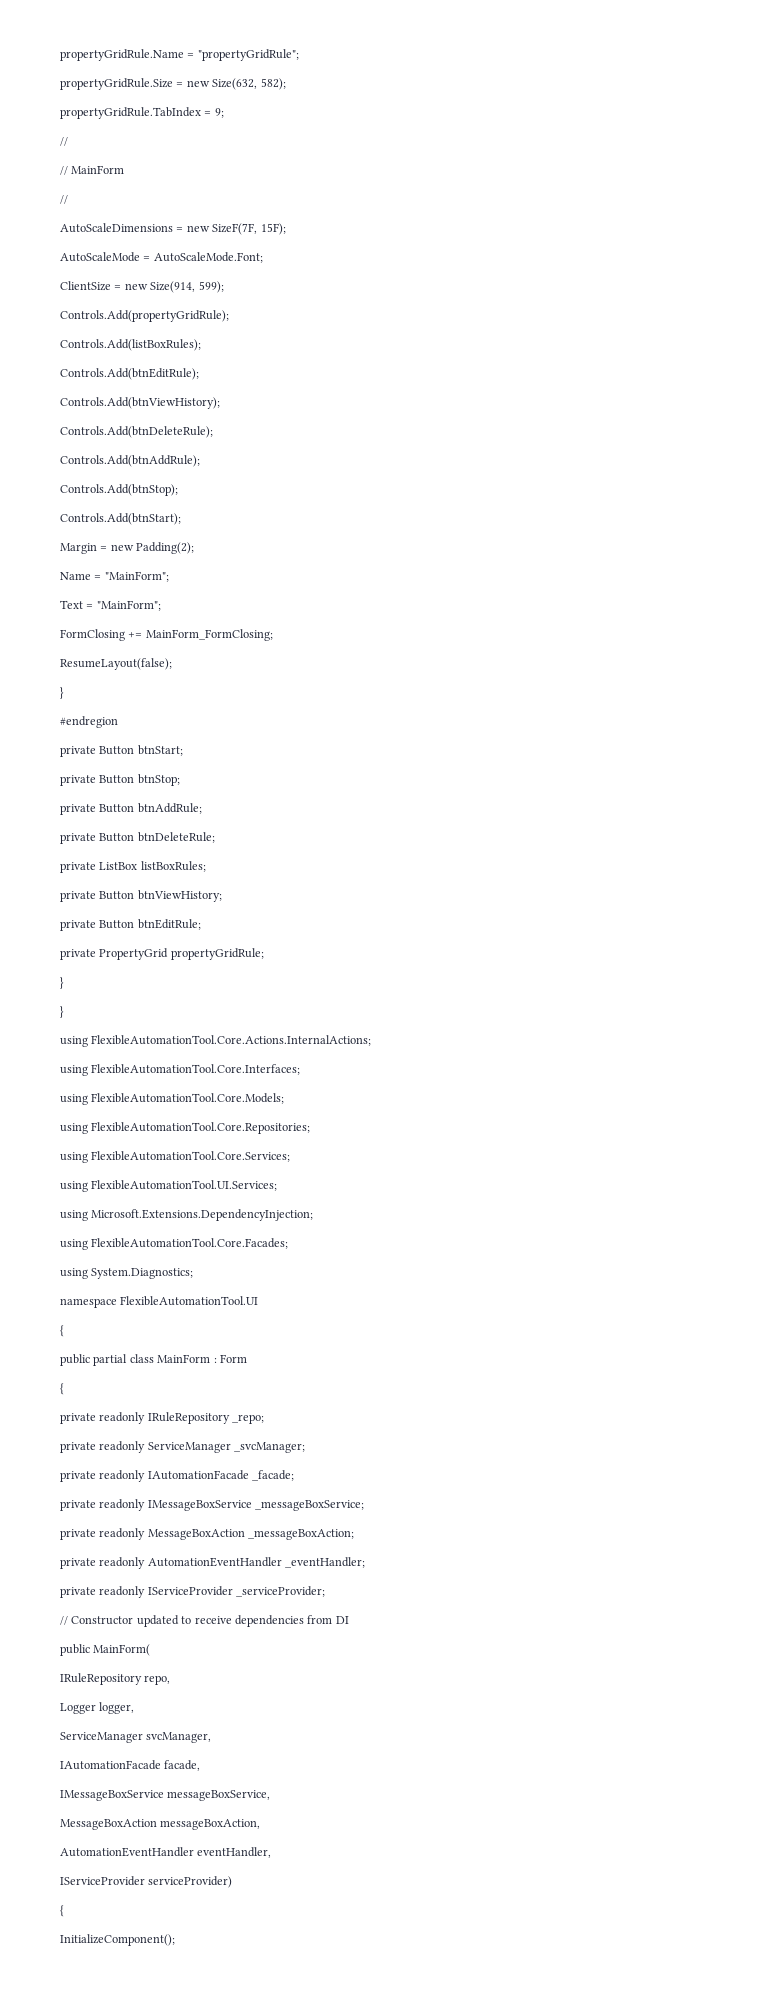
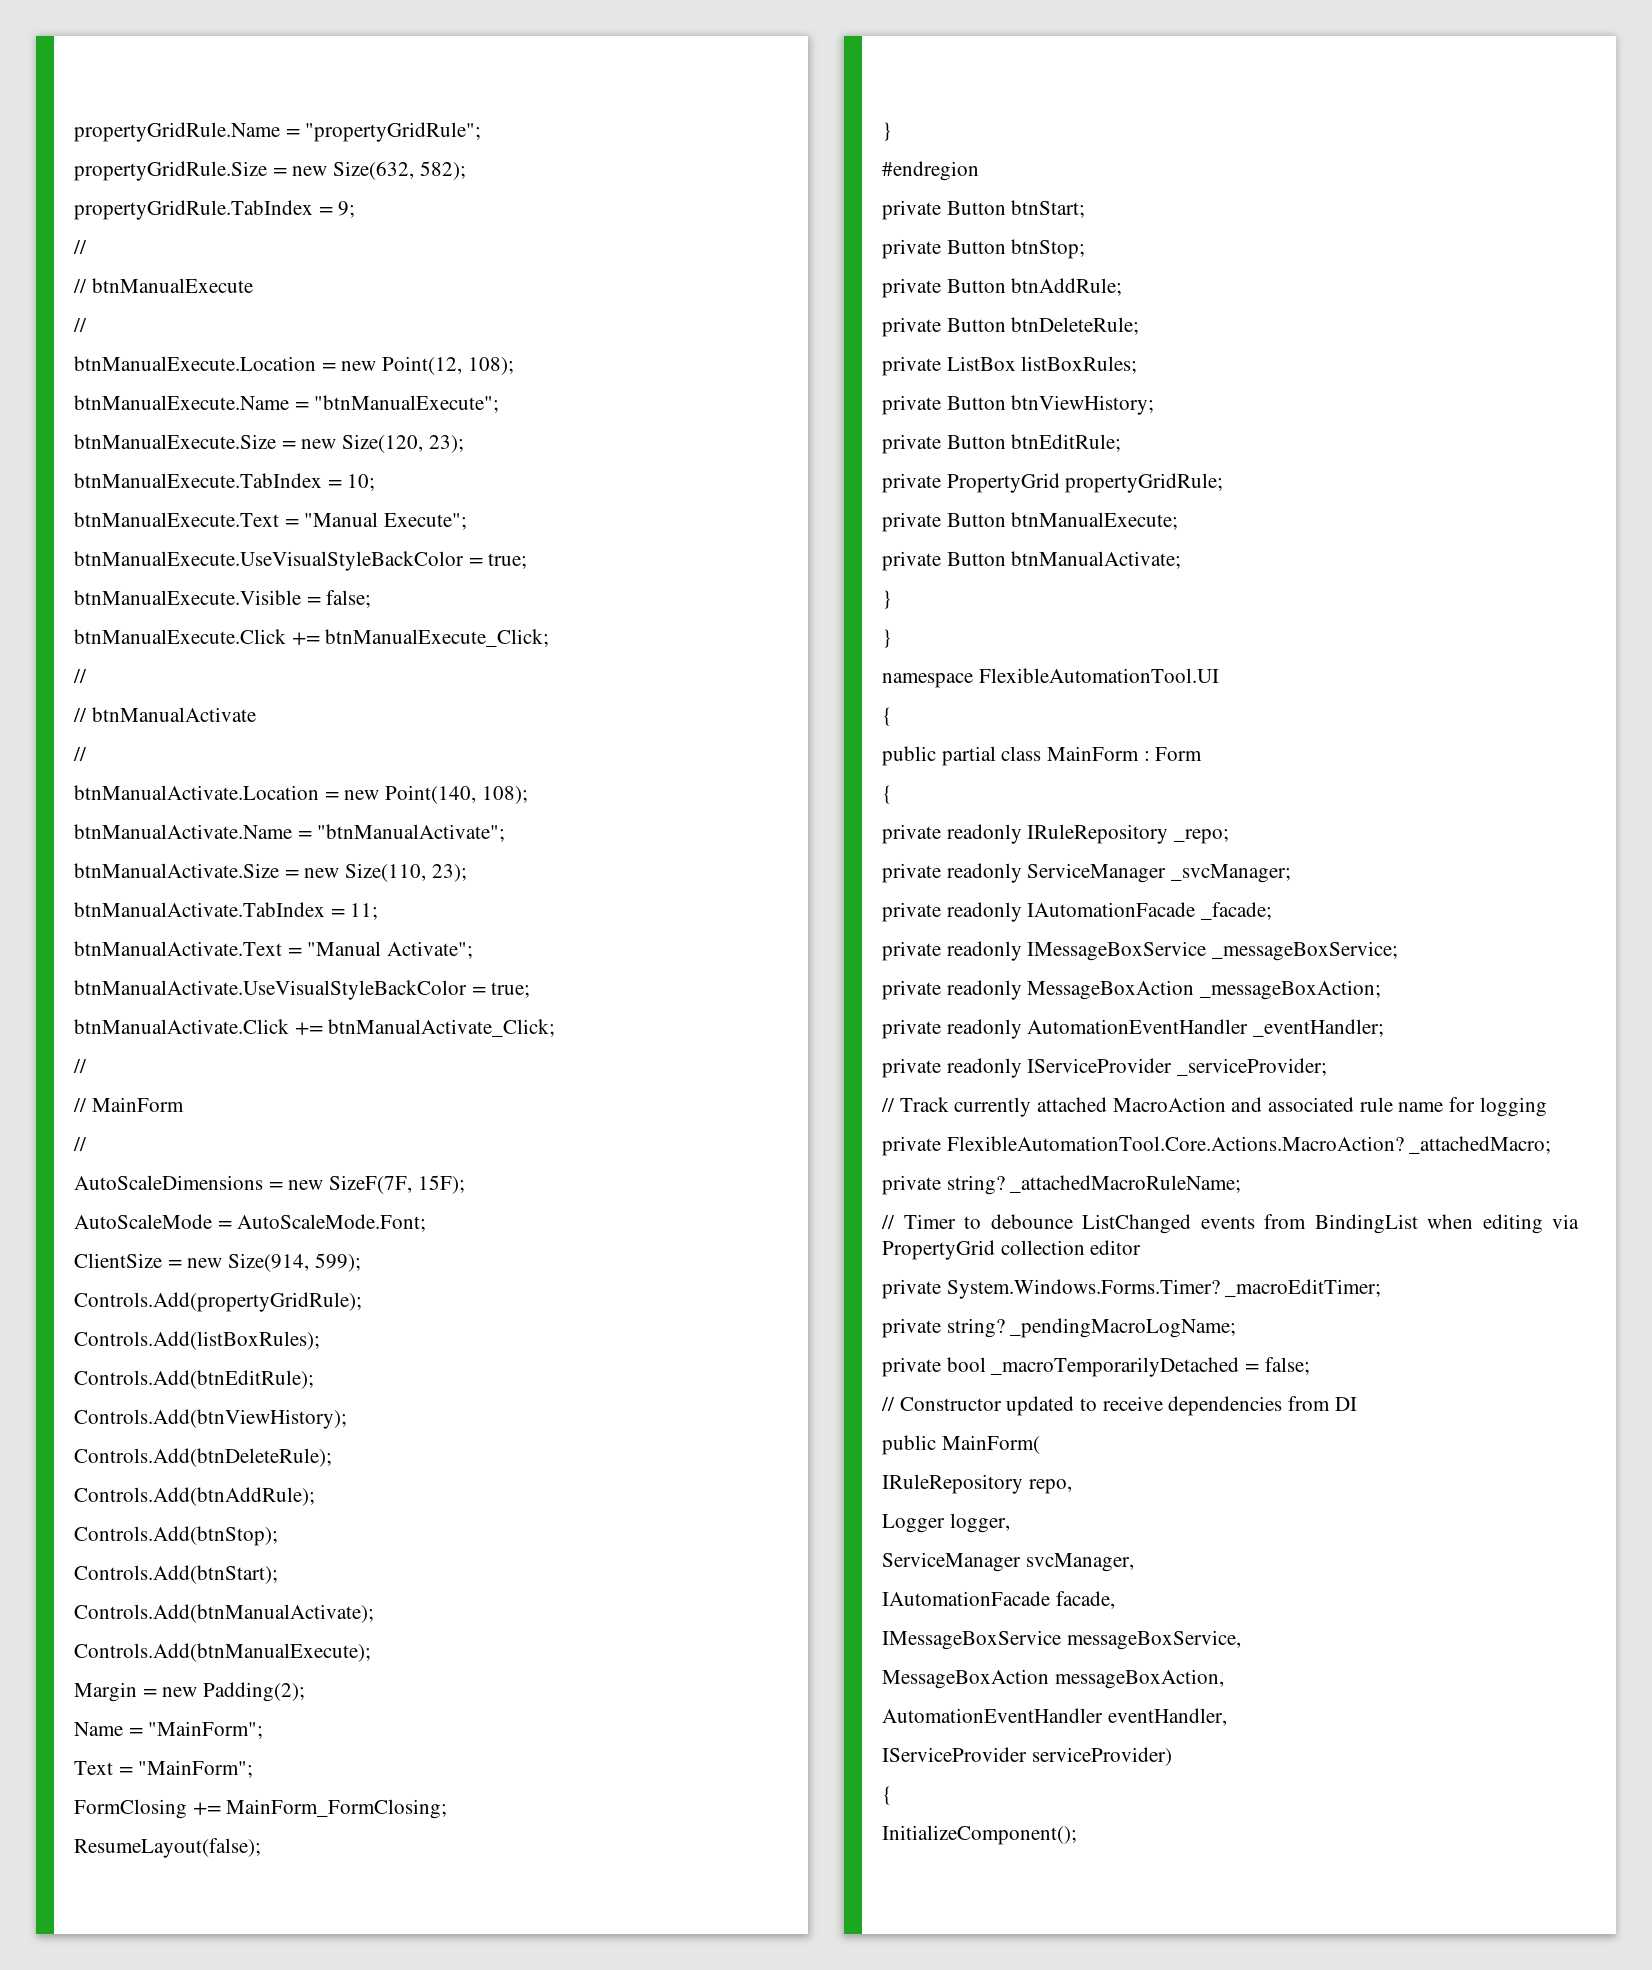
(68, 141) none -> [73,278,253,293] [73,318,87,332] [74,356,514,375] [74,395,500,413] [74,434,464,453] [74,473,376,491] [74,512,468,530] [74,551,528,571] [74,590,372,608] [74,629,550,647] [73,669,87,683] [73,707,256,722] [73,747,87,761] [74,785,528,804] [74,824,506,842] [74,863,467,882] [74,902,379,920] [74,941,474,959] [74,980,531,1000] [74,1019,556,1037] [73,1059,87,1073] // // btnManualExecute // // // btnManualExecute.Location = new Point(12, 108); // btnManualExecute.Name = "btnManualExecute"; // btnManualExecute.Size = new Size(120, 23); // btnManualExecute.TabIndex = 10; // btnManualExecute.Text = "Manual Execute"; // btnManualExecute.UseVisualStyleBackColor = true; // btnManualExecute.Visible = false; // btnManualExecute.Click += btnManualExecute_Click; // // // // btnManualActivate // // // btnManualActivate.Location = new Point(140, 108); // btnManualActivate.Name = "btnManualActivate"; // btnManualActivate.Size = new Size(110, 23); // btnManualActivate.TabIndex = 11; // btnManualActivate.Text = "Manual Activate"; // btnManualActivate.UseVisualStyleBackColor = true; // btnManualActivate.Click += btnManualActivate_Click; // //
(181, 519) none -> [74,1604,374,1623] [74,1643,371,1662] // Controls.Add(btnManualActivate); // Controls.Add(btnManualExecute);
[60,977,64,989] [60,1006,64,1018] [60,1035,372,1047] [60,1064,301,1076] [60,1093,285,1105] [60,1122,311,1134] [60,1151,291,1163] [60,1180,278,1192] [60,1209,314,1221] [60,1238,289,1250] [60,1268,194,1279] } // } // using FlexibleAutomationTool.Core.Actions.InternalActions; // using FlexibleAutomationTool.Core.Interfaces; // using FlexibleAutomationTool.Core.Models; // using FlexibleAutomationTool.Core.Repositories; // using FlexibleAutomationTool.Core.Services; // using FlexibleAutomationTool.UI.Services; // using Microsoft.Extensions.DependencyInjection; // using FlexibleAutomationTool.Core.Facades; // using System.Diagnostics; -> [882,512,1179,532] [882,551,1182,571] [882,590,892,609] [882,629,892,648] private Button btnManualExecute; // private Button btnManualActivate; // } // }
(326, 1591) none -> [881,1097,1547,1117] [882,1136,1552,1156] [882,1175,1242,1195] [881,1214,1579,1234] [882,1240,1142,1260] [882,1279,1382,1299] [882,1318,1237,1338] [882,1357,1310,1377] // // Track currently attached MacroAction and associated rule name for logging // private FlexibleAutomationTool.Core.Actions.MacroAction? _attachedMacro; // private string? _attachedMacroRuleName; // // Timer to debounce ListChanged events from BindingList when editing via PropertyGrid collection editor // private System.Windows.Forms.Timer? _macroEditTimer; // private string? _pendingMacroLogName; // private bool _macroTemporarilyDetached = false;

